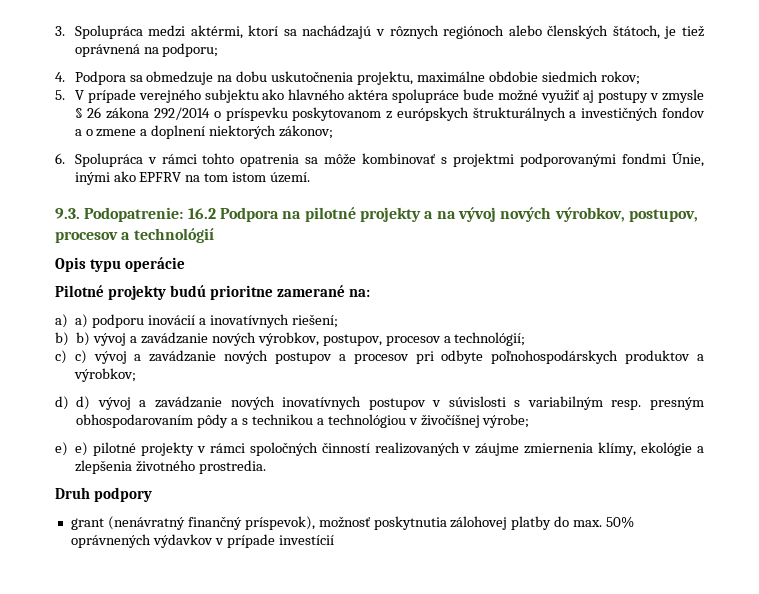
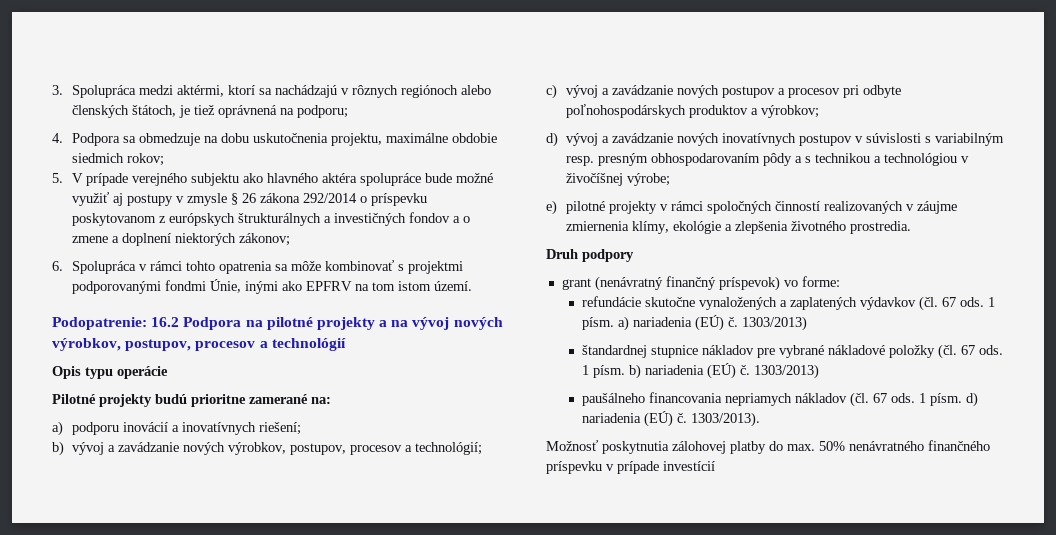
[55,208,80,219] 9.3. -> (473, 286) none
[75,314,89,328] a) -> (63, 428) none
[76,332,91,346] b) -> (64, 448) none
[74,350,87,364] c) -> (557, 91) none
[76,396,91,410] d) -> (558, 139) none
[75,442,89,456] e) -> (557, 207) none
[244,516,370,530] príspevok), možnosť -> [718,276,840,291] [582,296,996,311] [582,315,808,331] [582,344,1004,359] [582,363,820,379] [582,392,979,407] [582,411,761,427] [546,440,598,451] príspevok) vo forme: // refundácie skutočne vynaložených a zaplatených výdavkov (čl. 67 ods. 1 písm. a) nariadenia (EÚ) č. 1303/2013) // štandardnej stupnice nákladov pre vybrané nákladové položky (čl. 67 ods. 1 písm. b) nariadenia (EÚ) č. 1303/2013) // paušálneho financovania nepriamych nákladov (čl. 67 ods. 1 písm. d) nariadenia (EÚ) č. 1303/2013). // Možnosť
[70,534,213,548] oprávnených výdavkov -> [849,440,990,451] [546,461,602,474] nenávratného finančného príspevku

